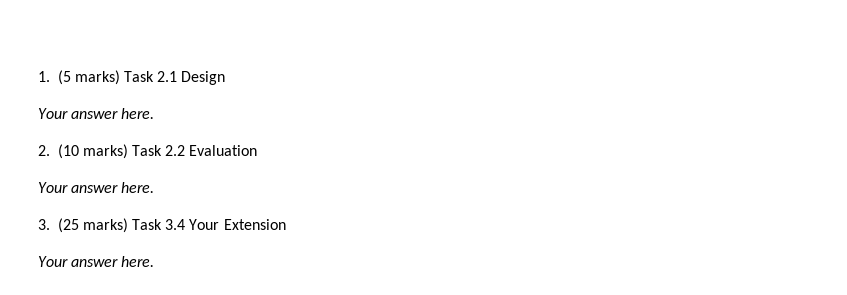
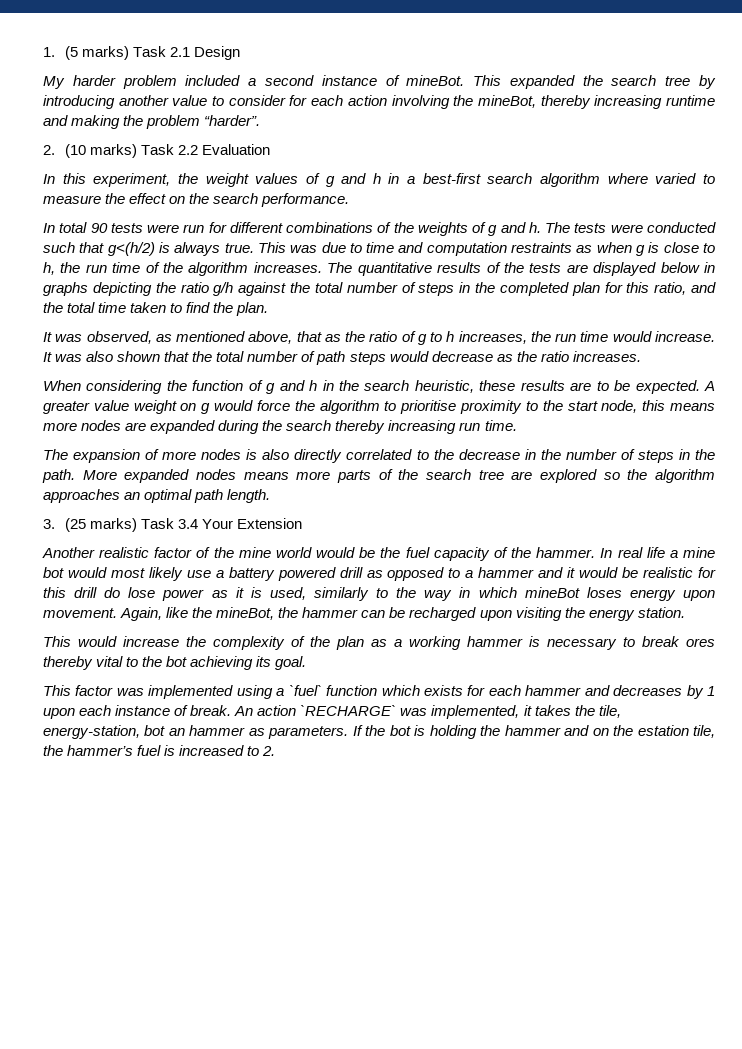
[38,108,155,119] Your answer here. -> [43,75,717,89] [43,95,715,109] [43,115,261,129] My harder problem included a second instance of mineBot. This expanded the search tree by introducing another value to consider for each action involving the mineBot, thereby increasing runtime and making the problem “harder”.
[38,182,155,193] Your answer here. -> [43,173,715,187] [43,193,350,207] [43,222,716,236] [43,242,715,256] [43,262,715,276] [43,282,717,296] [43,302,269,316] [43,331,715,345] [43,351,641,365] [43,380,716,394] [43,400,715,414] [43,420,517,434] [43,449,715,463] [42,469,715,483] [43,489,271,503] In this experiment, the weight values of g and h in a best-first search algorithm where varied to measure the effect on the search performance. // In total 90 tests were run for different combinations of the weights of g and h. The tests were conducted such that g<(h/2) is always true. This was due to time and computation restraints as when g is close to h, the run time of the algorithm increases. The quantitative results of the tests are displayed below in graphs depicting the ratio g/h against the total number of steps in the completed plan for this ratio, and the total time taken to find the plan. // It was observed, as mentioned above, that as the ratio of g to h increases, the run time would increase. It was also shown that the total number of path steps would decrease as the ratio increases. // When considering the function of g and h in the search heuristic, these results are to be expected. A greater value weight on g would force the algorithm to prioritise proximity to the start node, this means more nodes are expanded during the search thereby increasing run time. // The expansion of more nodes is also directly correlated to the decrease in the number of steps in the path. More expanded nodes means more parts of the search tree are explored so the algorithm approaches an optimal path length.
[38,256,155,267] Your answer here. -> [42,547,715,561] [43,567,717,581] [43,587,715,601] [43,607,685,621] [43,636,715,650] [43,656,307,670] [43,685,715,699] [43,705,621,719] [43,725,716,739] [43,745,276,756] Another realistic factor of the mine world would be the fuel capacity of the hammer. In real life a mine bot would most likely use a battery powered drill as opposed to a hammer and it would be realistic for this drill do lose power as it is used, similarly to the way in which mineBot loses energy upon movement. Again, like the mineBot, the hammer can be recharged upon visiting the energy station. // This would increase the complexity of the plan as a working hammer is necessary to break ores thereby vital to the bot achieving its goal. // This factor was implemented using a `fuel` function which exists for each hammer and decreases by 1 upon each instance of break. An action `RECHARGE` was implemented, it takes the tile, energy-station, bot an hammer as parameters. If the bot is holding the hammer and on the estation tile, the hammer’s fuel is increased to 2.

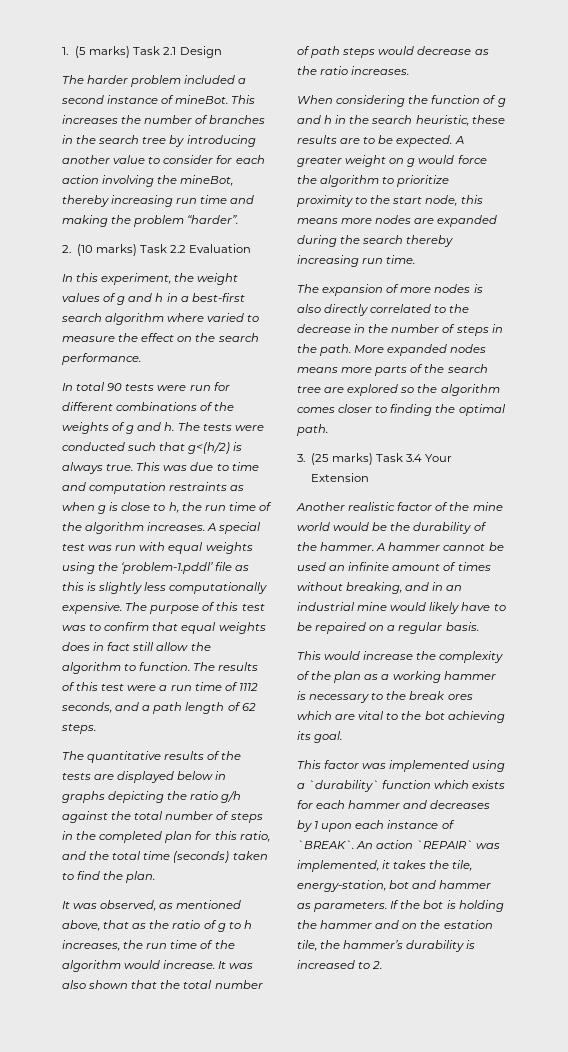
[43,76,65,89] My -> [62,75,84,84] The
[509,75,575,89] expanded -> [62,115,266,124] [62,135,73,144] increases the number of branches in
[666,95,715,106] runtime -> [176,195,228,204] run time
(322, 267) none -> [207,522,262,534] [62,542,253,554] [62,562,250,574] [62,582,268,594] [62,602,265,614] [62,622,266,634] [62,642,211,651] [62,662,259,674] [62,682,258,691] [61,702,256,714] [61,724,96,734] A special test was run with equal weights using the ‘problem-1.pddl’ file as this is slightly less computationally expensive. The purpose of this test was to confirm that equal weights does in fact still allow the algorithm to function. The results of this test were a run time of 1112 seconds, and a path length of 62 steps. //
(127, 307) none -> [173,851,230,863] (seconds)
(609, 336) none -> [200,940,235,949] [62,960,121,972] of the algorithm
[93,400,129,411] value -> (342, 162) none
[400,400,457,414] prioritise -> [397,175,450,187] prioritize
[43,489,271,503] approaches an optimal path length. -> [297,404,506,416] [297,424,328,436] comes closer to finding the optimal path.
[405,547,490,561] fuel capacity -> [413,522,472,534] durability
[600,547,715,558] [43,567,717,581] [43,587,715,601] [43,607,685,621] In real life a mine bot would most likely use a battery powered drill as opposed to a hammer and it would be realistic for this drill do lose power as it is used, similarly to the way in which mineBot loses energy upon movement. Again, like the mineBot, the hammer can be recharged upon visiting the energy station. -> [376,542,504,551] [297,562,491,571] [297,582,463,594] [297,602,506,614] [297,622,479,634] A hammer cannot be used an infinite amount of times without breaking, and in an industrial mine would likely have to be repaired on a regular basis.
(635, 642) none -> [386,691,407,700] the
[43,656,93,670] thereby -> [297,711,356,720] which are
[288,685,322,696] `fuel` -> [308,780,380,792] `durability`
[190,705,232,716] break. -> [297,840,354,849] `BREAK`.
[300,705,397,716] `RECHARGE` -> [416,840,474,849] `REPAIR`
[168,728,185,736] an -> [412,880,437,889] and
[137,745,162,756] fuel -> [406,940,465,952] durability

